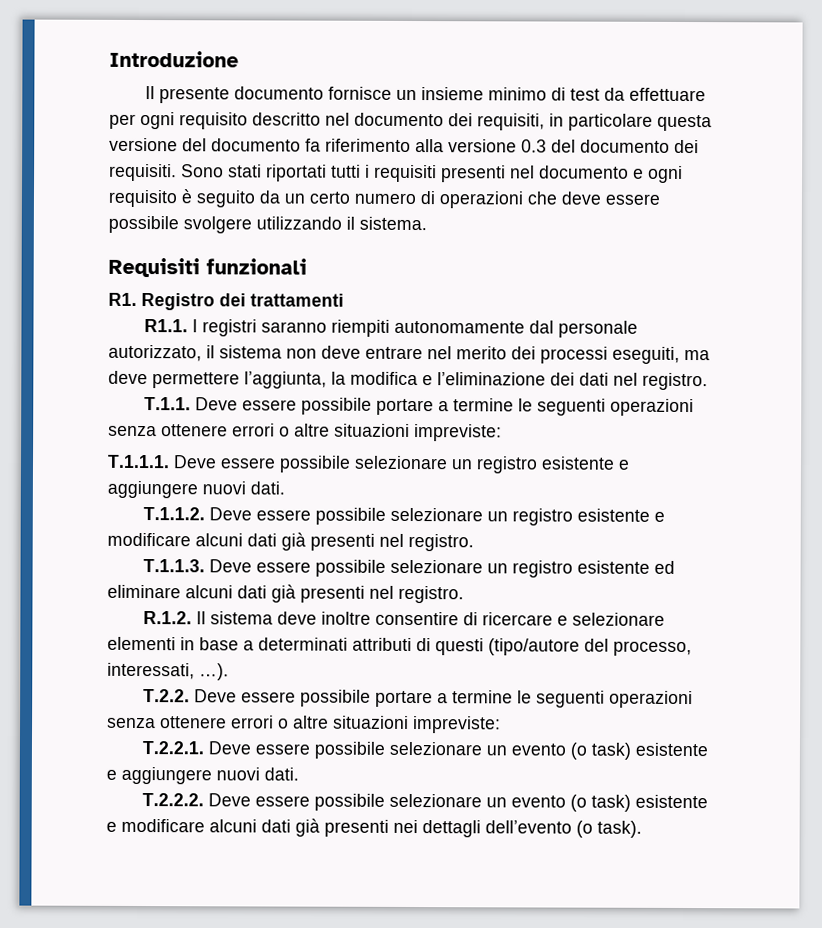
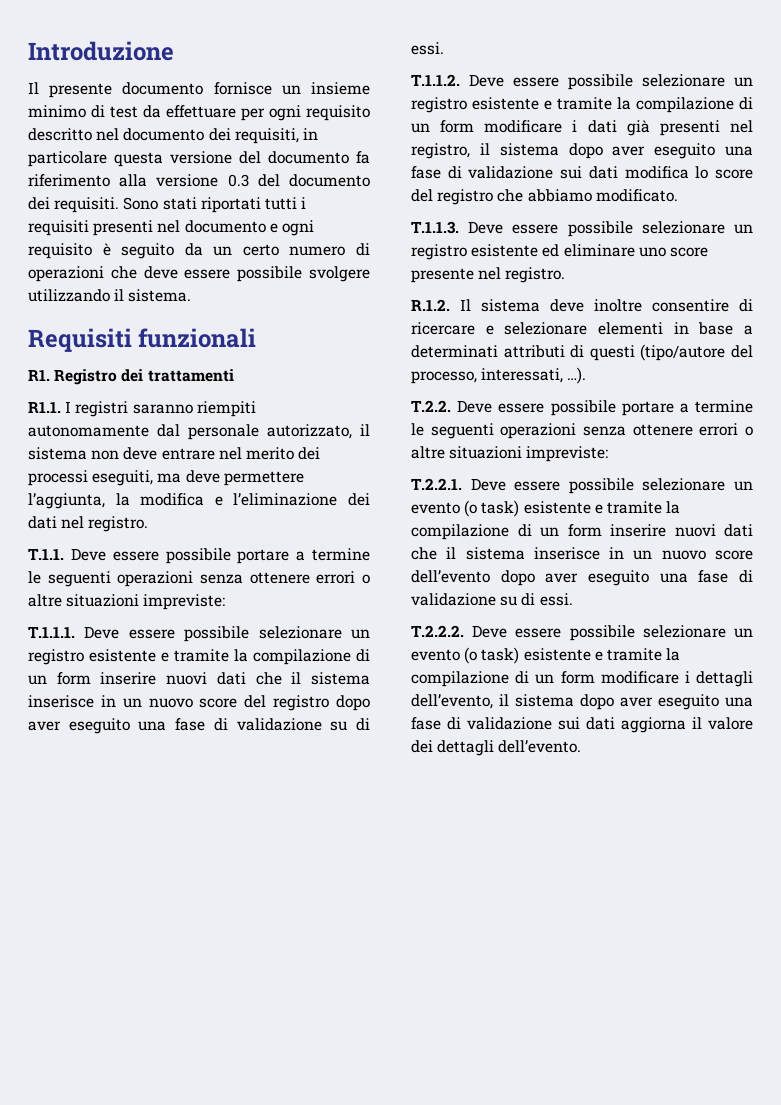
[107,480,285,499] aggiungere nuovi dati. -> [174,649,370,665] [28,672,370,685] [28,695,370,711] [28,718,370,734] [411,42,444,55] tramite la compilazione di un form inserire nuovi dati che il sistema inserisce in un nuovo score del registro dopo aver eseguito una fase di validazione su di essi.
[107,532,474,552] modificare alcuni dati già presenti nel registro. -> [557,97,753,113] [411,120,753,136] [411,143,753,159] [411,166,753,179] [411,189,678,205] tramite la compilazione di un form modificare i dati già presenti nel registro, il sistema dopo aver eseguito una fase di validazione sui dati modifica lo score del registro che abbiamo modificato.
[185,584,365,603] alcuni dati già presenti -> [638,247,708,257] [411,268,474,283] uno score presente
[121,766,299,785] aggiungere nuovi dati. -> [606,501,681,514] [411,524,753,540] [411,547,753,560] [411,570,753,586] [411,593,573,606] tramite la compilazione di un form inserire nuovi dati che il sistema inserisce in un nuovo score dell’evento dopo aver eseguito una fase di validazione su di essi.
[121,818,642,838] modificare alcuni dati già presenti nei dettagli dell’evento (o task). -> [606,648,681,661] [411,671,753,687] [411,694,753,710] [411,717,753,733] [411,740,582,756] tramite la compilazione di un form modificare i dettagli dell’evento, il sistema dopo aver eseguito una fase di validazione sui dati aggiorna il valore dei dettagli dell’evento.

